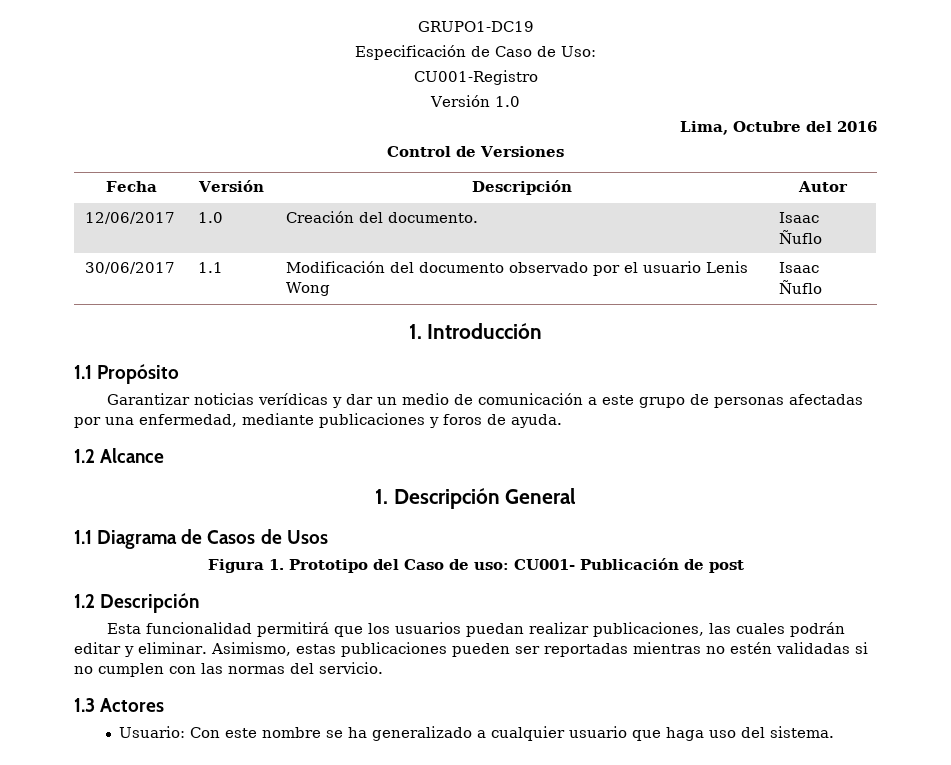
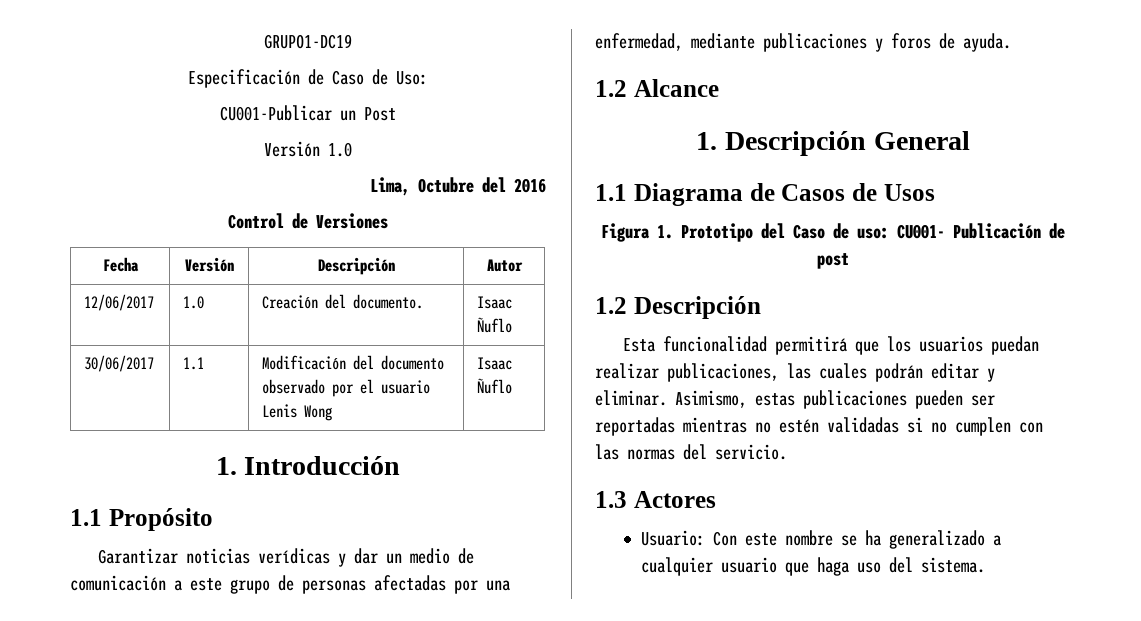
[413,70,538,85] CU001-Registro -> [220,105,396,121] CU001-Publicar un Post

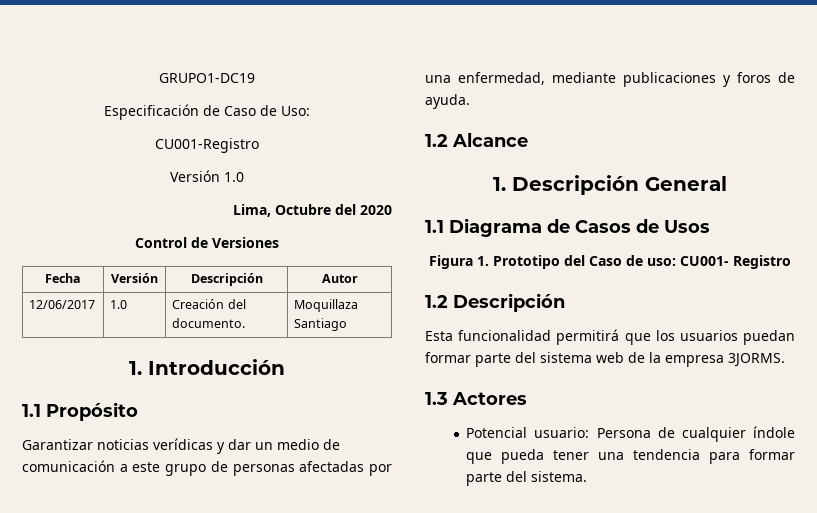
[220,105,396,121] CU001-Publicar un Post -> [155,138,259,153] CU001-Registro
[514,178,546,193] 2016 -> [360,205,392,215] 2020
[477,296,513,309] [477,317,513,333] [84,355,155,372] [183,357,205,370] [262,355,445,370] [262,379,431,397] [262,404,333,421] [477,357,513,370] [477,378,513,394] Isaac Ñuflo // 30/06/2017 | 1.1 | Modificación del documento observado por el usuario Lenis Wong | Isaac Ñuflo -> [294,299,359,312] [294,318,348,331] Moquillaza Santiago
[953,223,1065,239] [817,253,849,269] Publicación de post -> [733,255,791,269] Registro
[595,363,995,382] [595,390,995,409] [595,417,1043,436] [595,444,787,460] [595,491,716,508] [640,530,1001,549] [640,557,881,576] realizar publicaciones, las cuales podrán editar y eliminar. Asimismo, estas publicaciones pueden ser reportadas mientras no estén validadas si no cumplen con las normas del servicio. // 1.3 Actores // Usuario: Con este nombre se ha generalizado a cualquier usuario que haga uso -> [425,352,785,367] [425,392,527,405] [466,426,795,442] [466,449,795,464] [466,472,503,486] formar parte del sistema web de la empresa 3JORMS. // 1.3 Actores // Potencial usuario: Persona de cualquier índole que pueda tener una tendencia para formar parte

